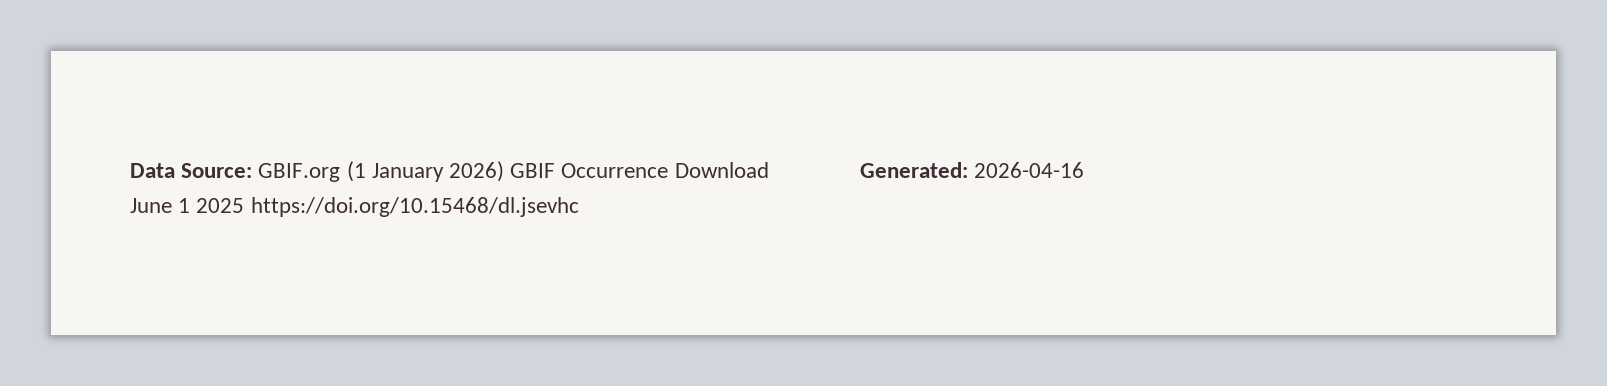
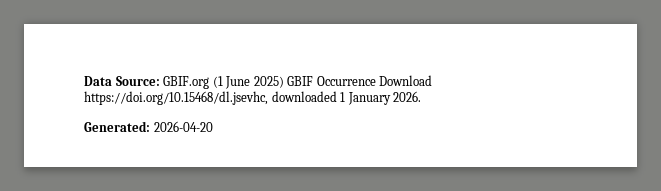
[371,161,505,182] January 2026) -> [225,76,284,89] June 2025)
[130,197,579,217] June 1 2025 https://doi.org/10.15468/dl.jsevhc -> [84,91,422,105] https://doi.org/10.15468/dl.jsevhc, downloaded 1 January 2026.
[974,162,1085,178] 2026-04-16 -> [153,121,213,132] 2026-04-20

